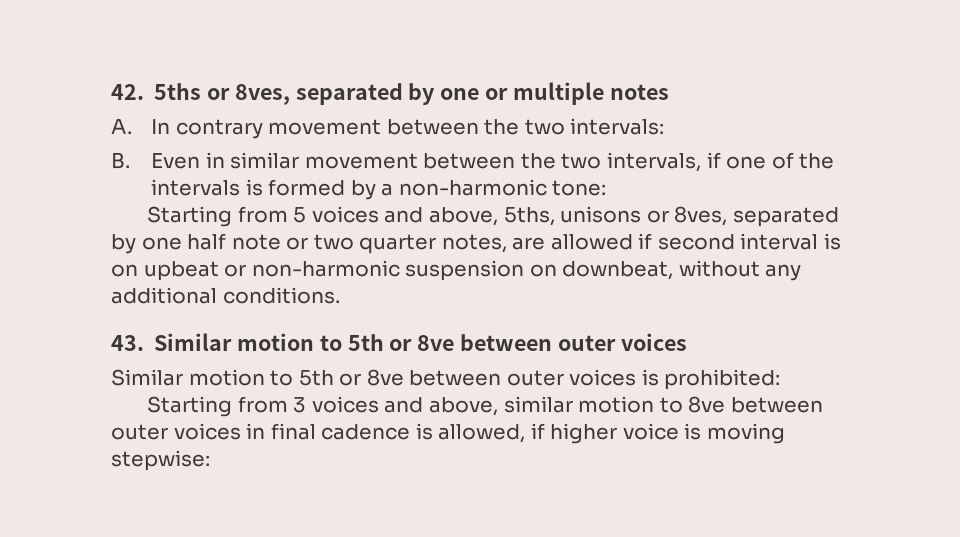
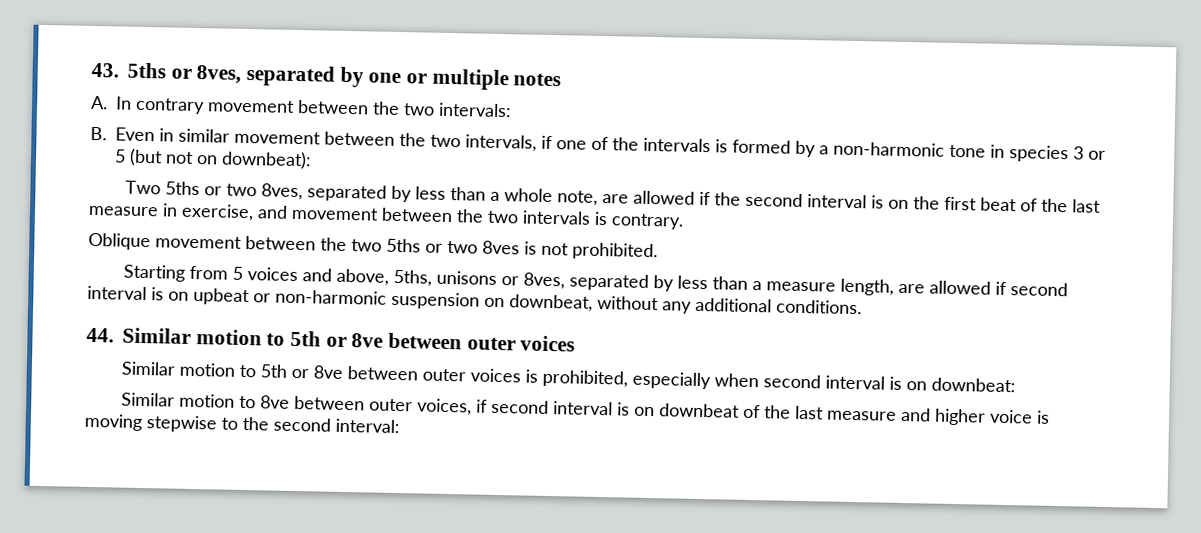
[111,84,144,100] 42. -> [91,62,119,78] 43.
[552,180,607,196] tone: -> [949,144,1106,163] [114,148,312,170] [124,180,1101,213] [88,203,684,230] [88,232,658,261] tone in species 3 or 5 (but not on downbeat): // Two 5ths or two 8ves, separated by less than a whole note, are allowed if the second interval is on the first beat of the last measure in exercise, and movement between the two intervals is contrary. // Oblique movement between the two 5ths or two 8ves is not prohibited.
[141,233,507,254] one half note or two quarter notes, -> [676,275,894,296] less than a measure length,
[111,335,144,351] 43. -> [86,327,114,343] 44.
[664,369,781,390] [147,396,573,417] prohibited: // Starting from 3 voices and above, similar -> [541,369,1016,393] [120,392,175,407] prohibited, especially when second interval is on downbeat: // Similar
[173,423,785,444] [111,450,210,471] voices in final cadence is allowed, if higher voice is moving stepwise: -> [416,398,1050,426] [84,413,400,434] voices, if second interval is on downbeat of the last measure and higher voice is moving stepwise to the second interval:

